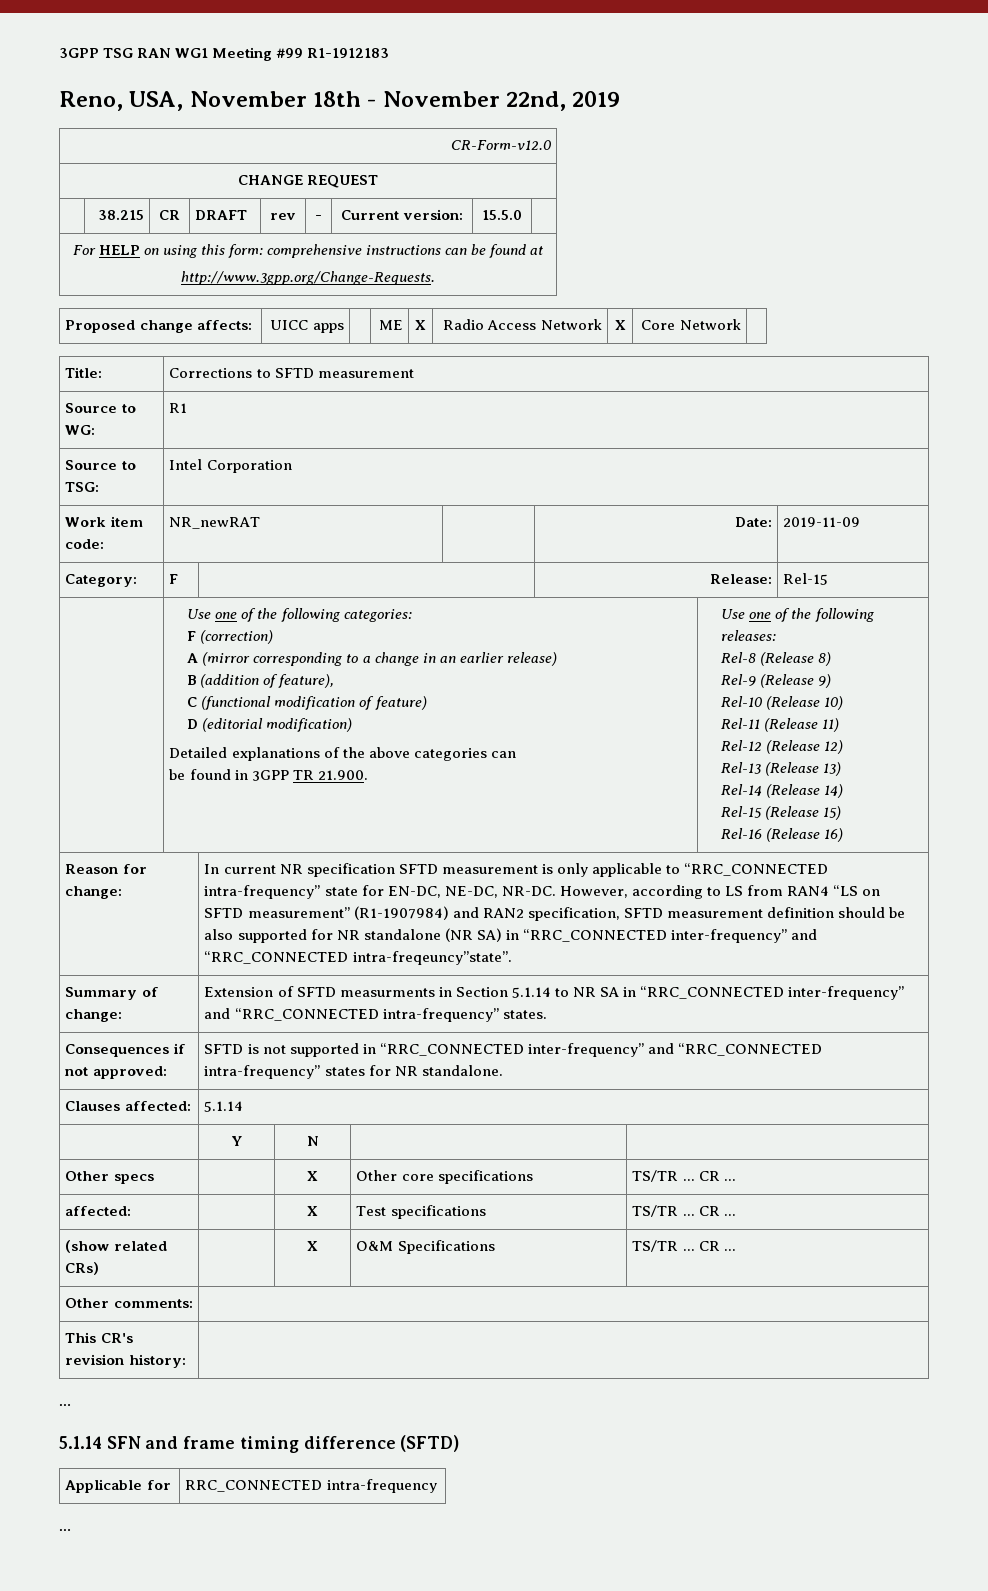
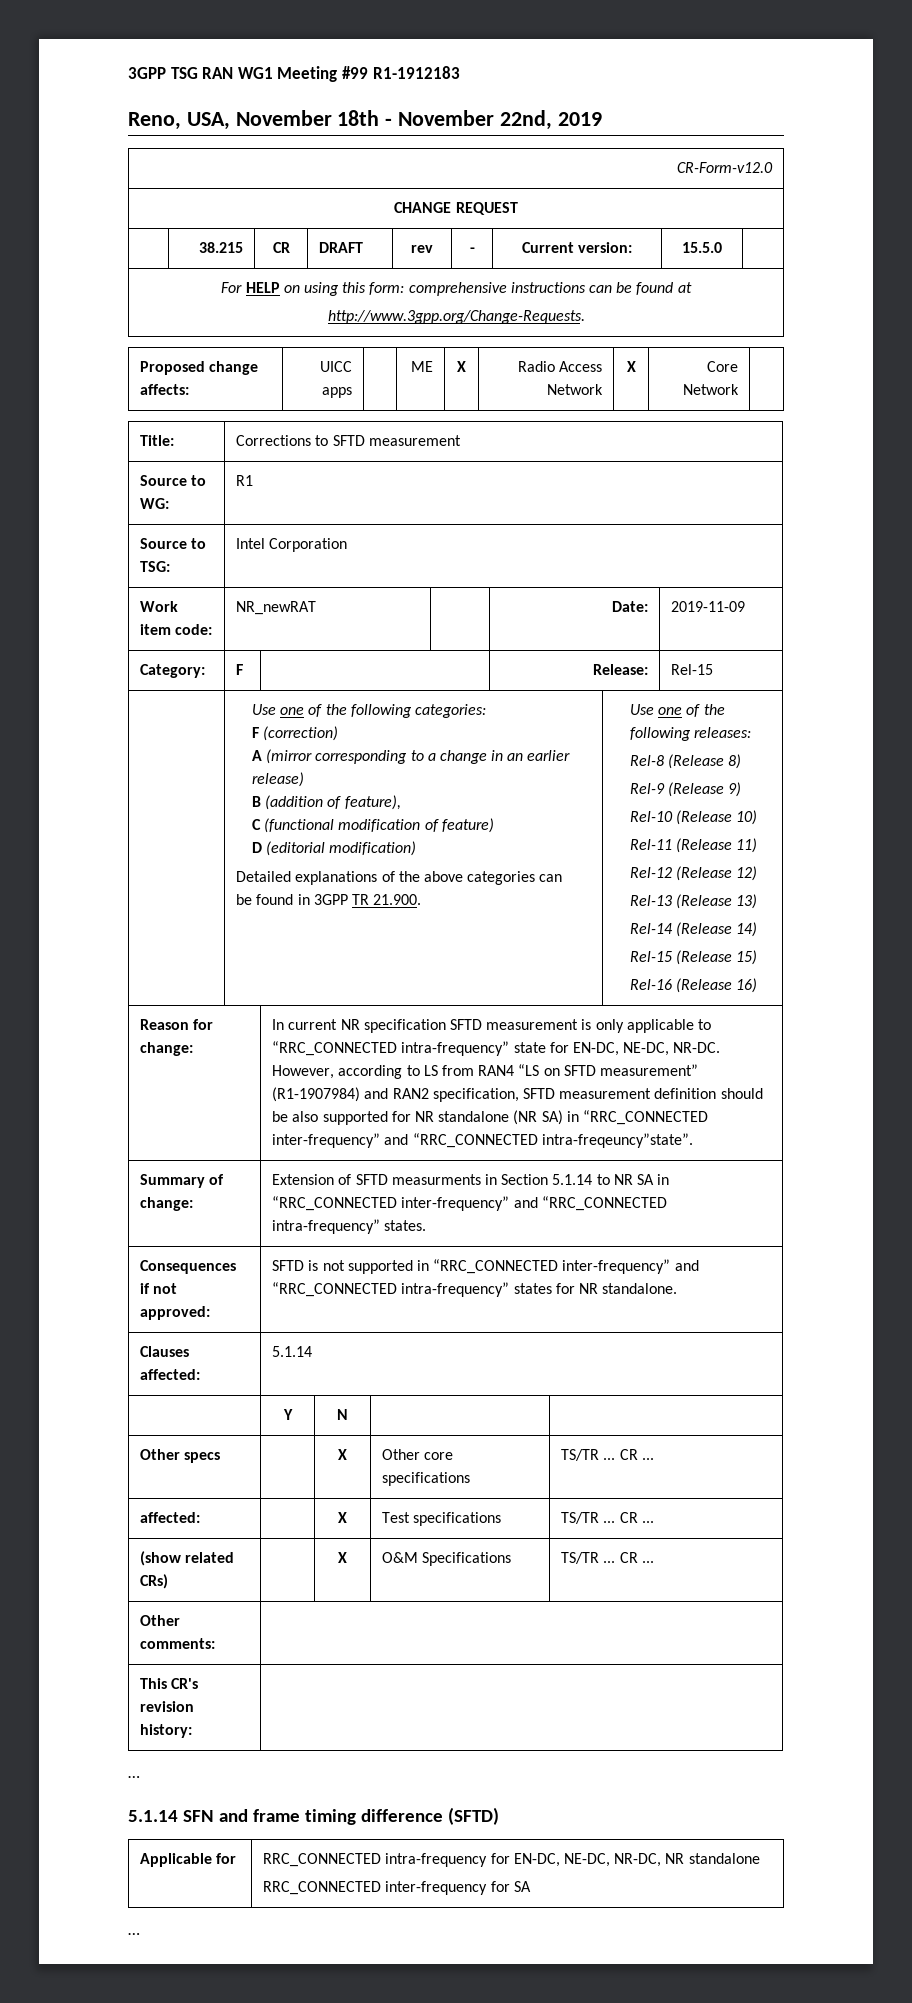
(437, 1486) none -> [490,1853,760,1867] [263,1881,531,1895] for EN-DC, NE-DC, NR-DC, NR standalone // RRC_CONNECTED inter-frequency for SA

